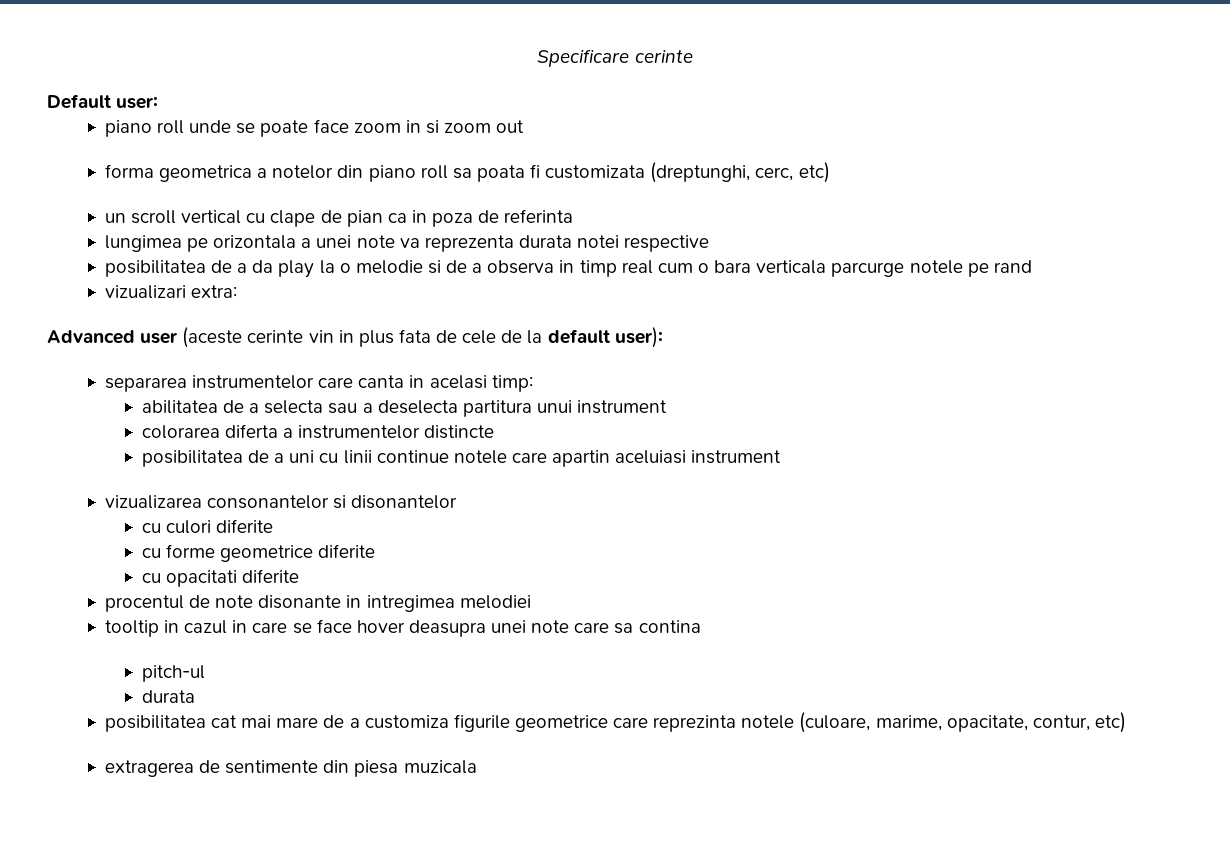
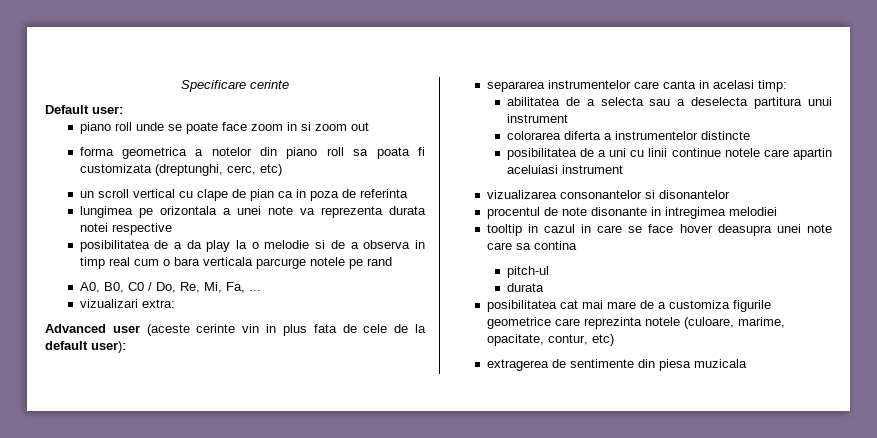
(1032, 266) none -> [79,282,261,293] // A0, B0, C0 / Do, Re, Mi, Fa, ...
[141,519,274,534] [141,544,376,562] [141,569,300,587] // cu culori diferite // cu forme geometrice diferite // cu opacitati diferite -> (730, 194) none

